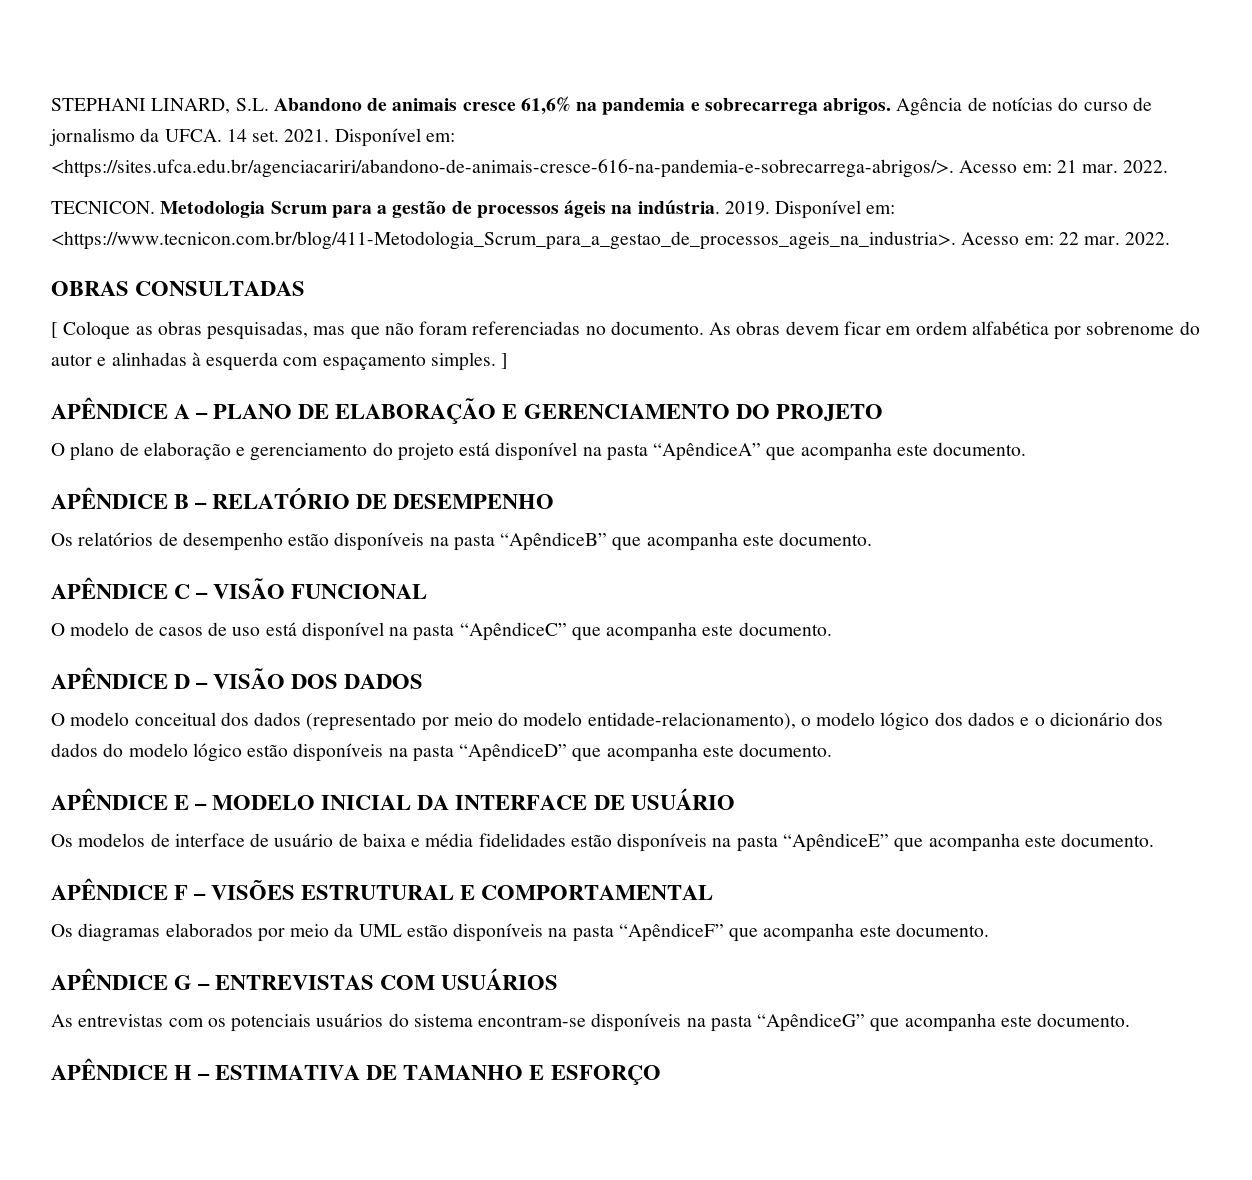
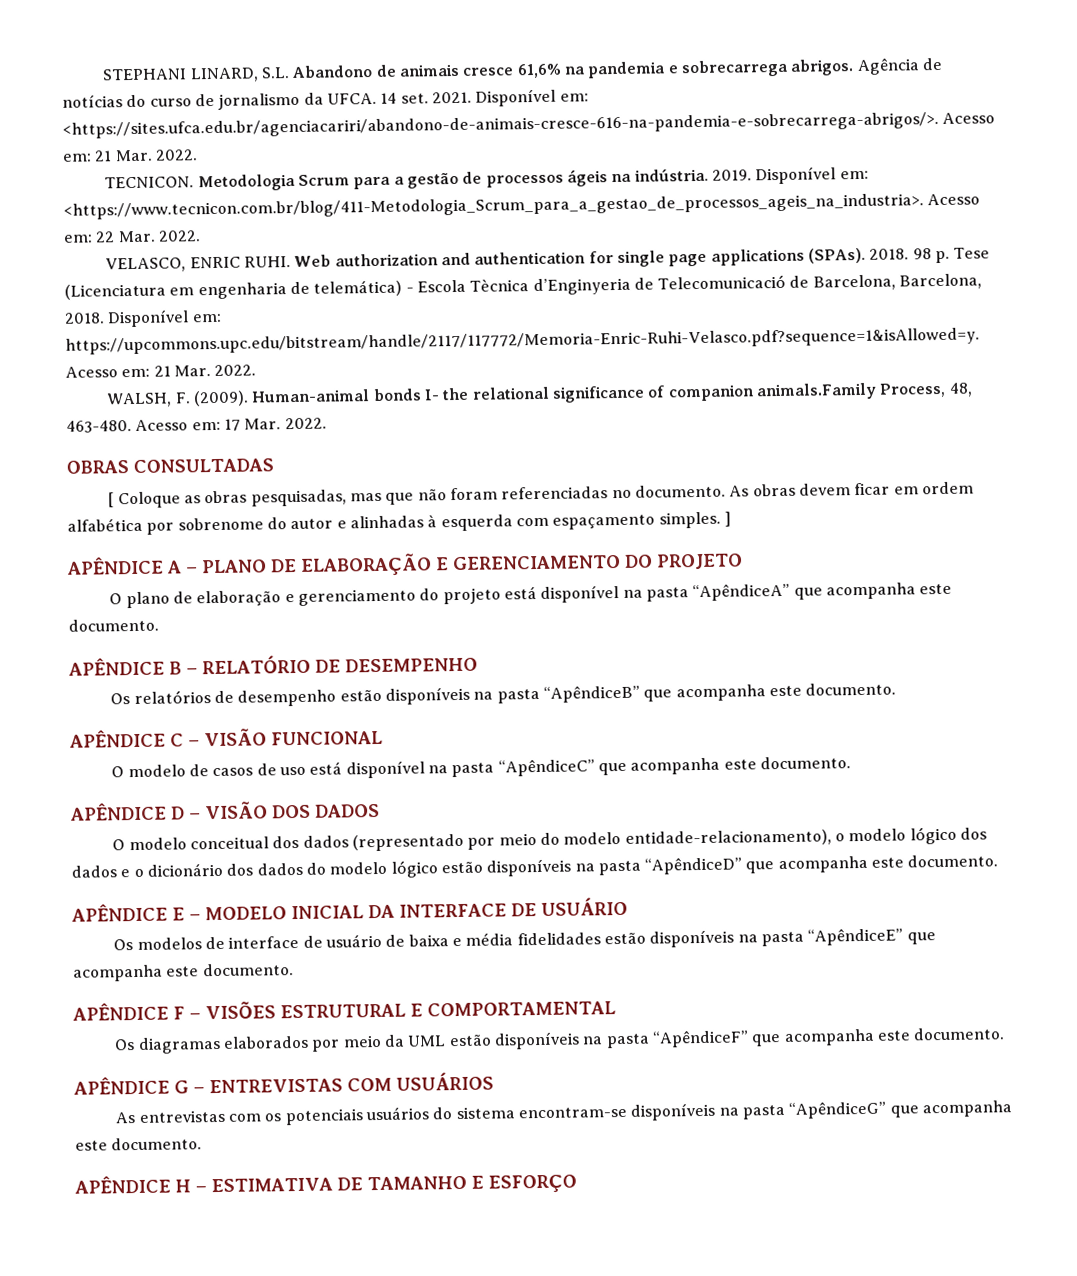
[1082,164,1119,173] mar. -> [114,149,153,162] Mar.
[1084,236,1121,245] mar. -> [117,230,201,243] [105,247,991,273] [64,273,983,300] [64,309,222,328] [65,327,980,355] [65,364,257,378] [106,382,973,408] [66,418,282,433] Mar. 2022. // VELASCO, ENRIC RUHI. Web authorization and authentication for single page applications (SPAs). 2018. 98 p. Tese (Licenciatura em engenharia de telemática) - Escola Tècnica d’Enginyeria de Telecomunicació de Barcelona, Barcelona, 2018. Disponível em: https://upcommons.upc.edu/bitstream/handle/2117/117772/Memoria-Enric-Ruhi-Velasco.pdf?sequence=1&isAllowed=y. Acesso em: 21 Mar. 2022. // WALSH, F. (2009). Human-animal bonds I- the relational significance of companion animals.Family Process, 48, 463-480. Acesso em: 17 Mar.

